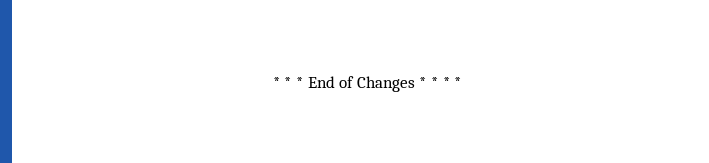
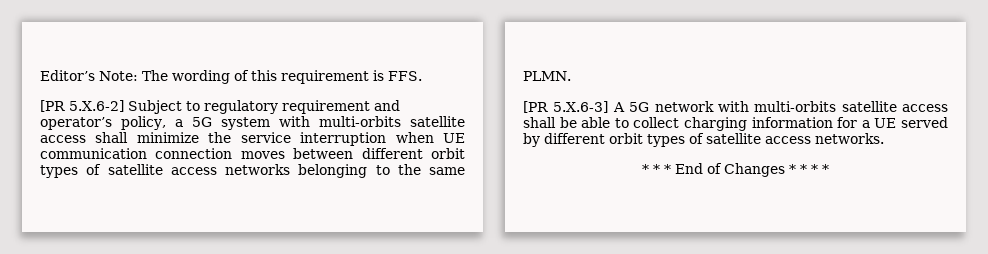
(272, 82) none -> [40,70,422,84] [40,100,400,114] [40,116,465,130] [40,132,465,146] [40,148,465,159] [40,164,465,178] [523,71,571,81] [523,101,948,113] [523,117,948,131] [523,133,884,147] Editor’s Note: The wording of this requirement is FFS. // [PR 5.X.6-2] Subject to regulatory requirement and operator’s policy, a 5G system with multi-orbits satellite access shall minimize the service interruption when UE communication connection moves between different orbit types of satellite access networks belonging to the same PLMN. // [PR 5.X.6-3] A 5G network with multi-orbits satellite access shall be able to collect charging information for a UE served by different orbit types of satellite access networks. //

